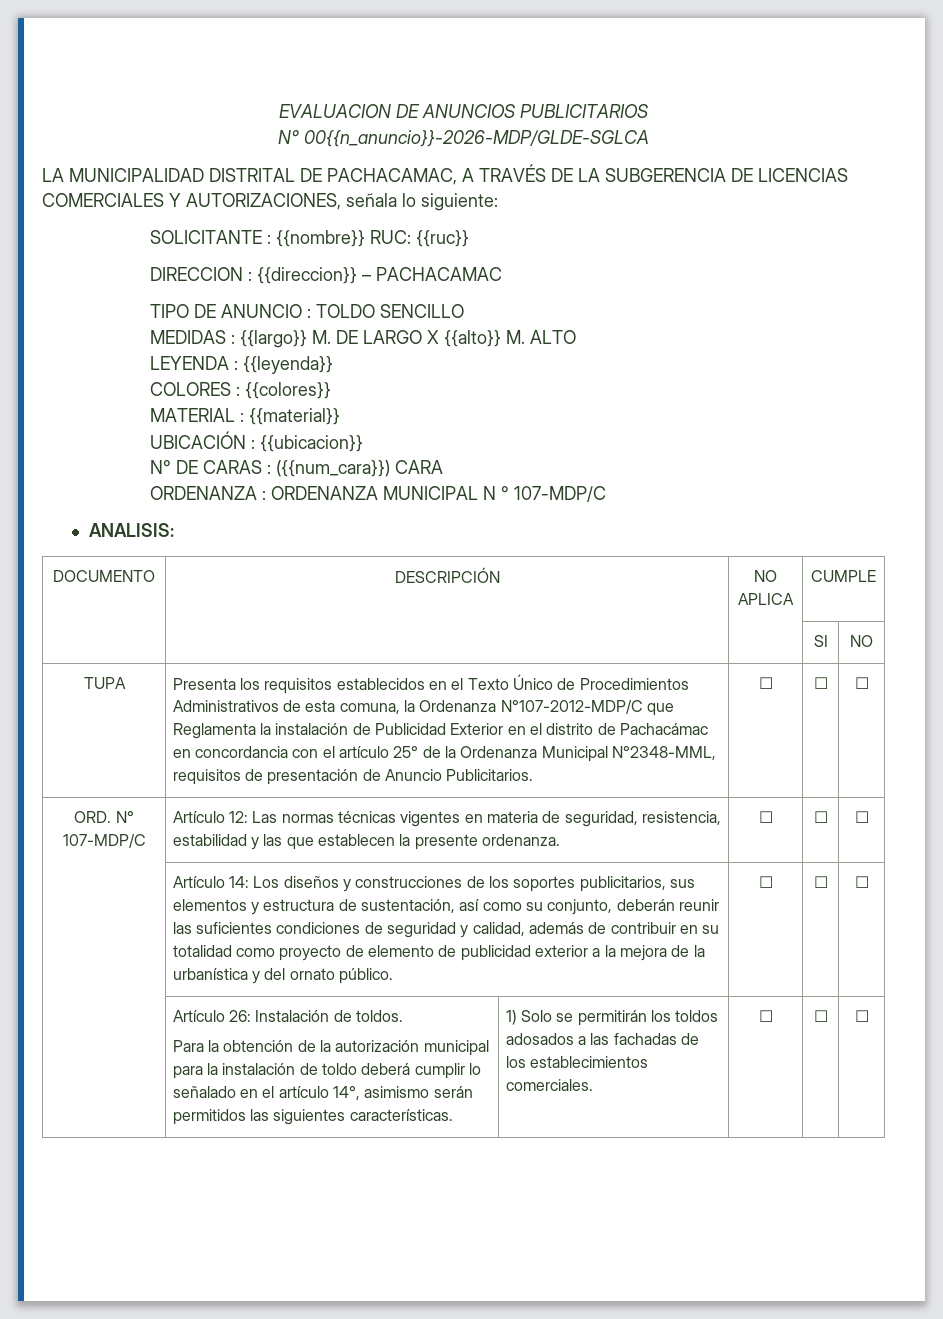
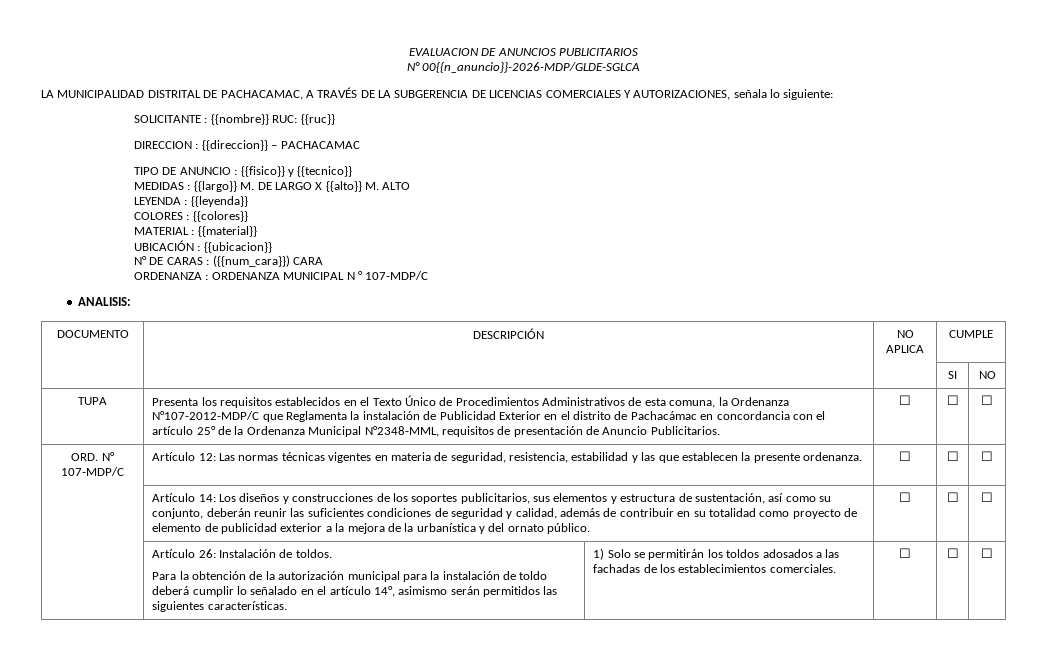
[315,304,464,318] TOLDO SENCILLO -> [240,166,353,177] {{fisico}} y {{tecnico}}

